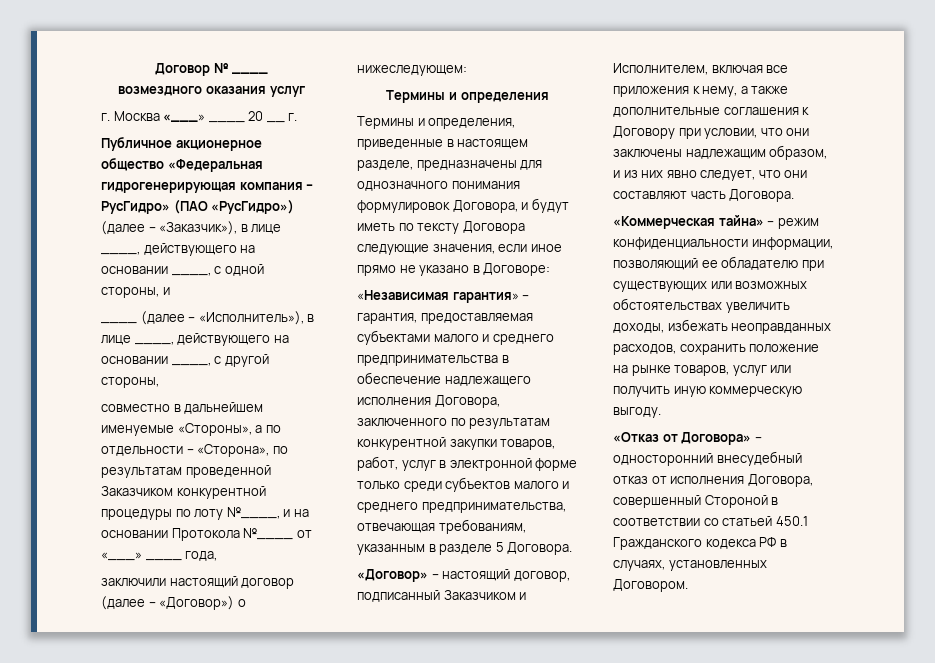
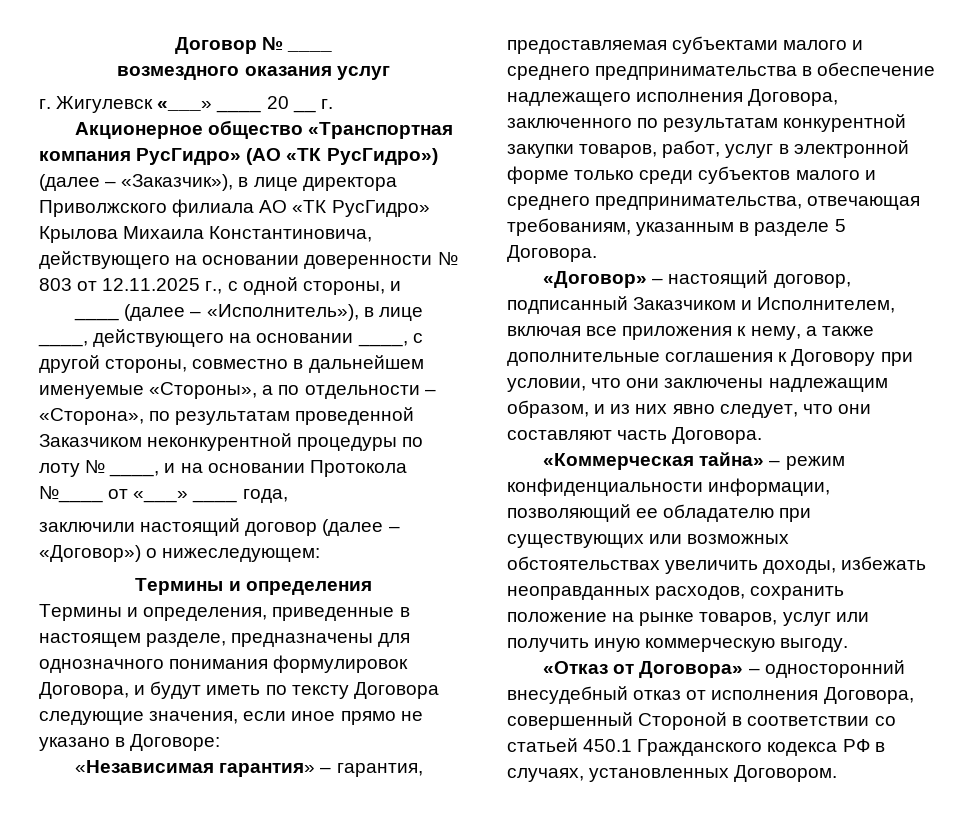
[113,111,160,121] Москва -> [56,96,154,113] Жигулевск
[101,137,262,151] [101,158,263,172] [101,182,314,193] [101,199,295,214] Публичное акционерное общество «Федеральная гидрогенерирующая компания – РусГидро» (ПАО «РусГидро») -> [75,120,454,139] [39,148,438,165] Акционерное общество «Транспортная компания РусГидро» (АО «ТК РусГидро»)
[101,243,256,256] [101,266,211,276] ____, действующего на основании ____, -> [302,177,397,191] [39,199,430,217] [39,226,373,243] [39,251,458,269] [39,278,223,294] директора Приволжского филиала АО «ТК РусГидро» Крылова Михаила Константиновича, действующего на основании доверенности № 803 от 12.11.2025 г.,
(159, 382) // -> (188, 366) none
[176,486,266,499] конкурентной -> [147,433,293,451] неконкурентной
[226,507,280,519] №____, -> [85,460,160,477] № ____,

